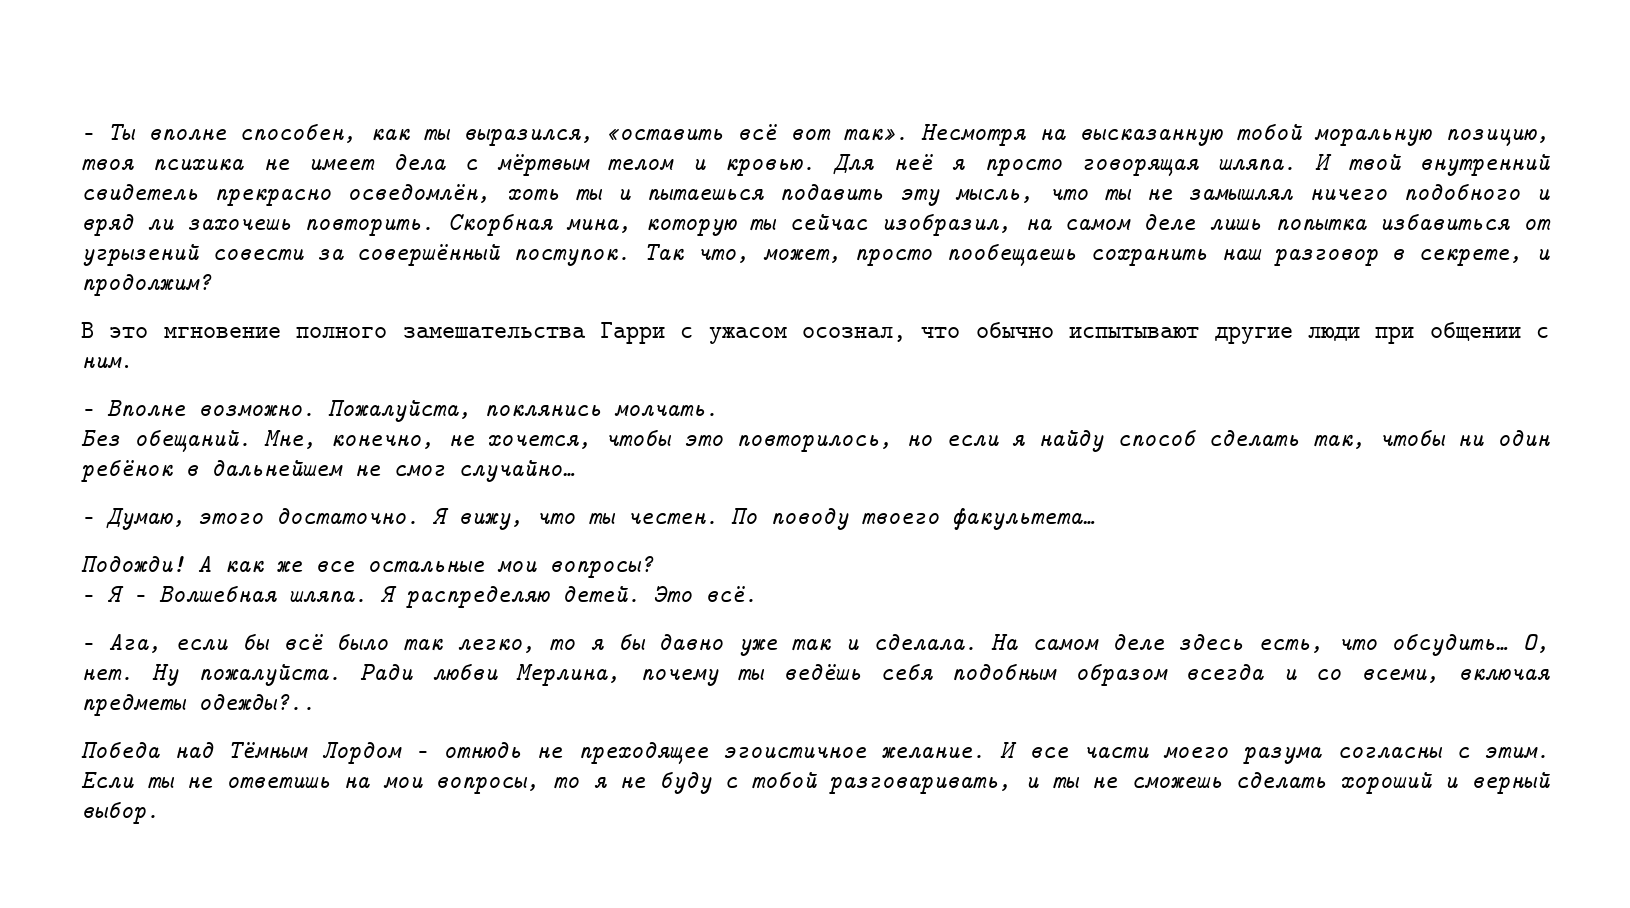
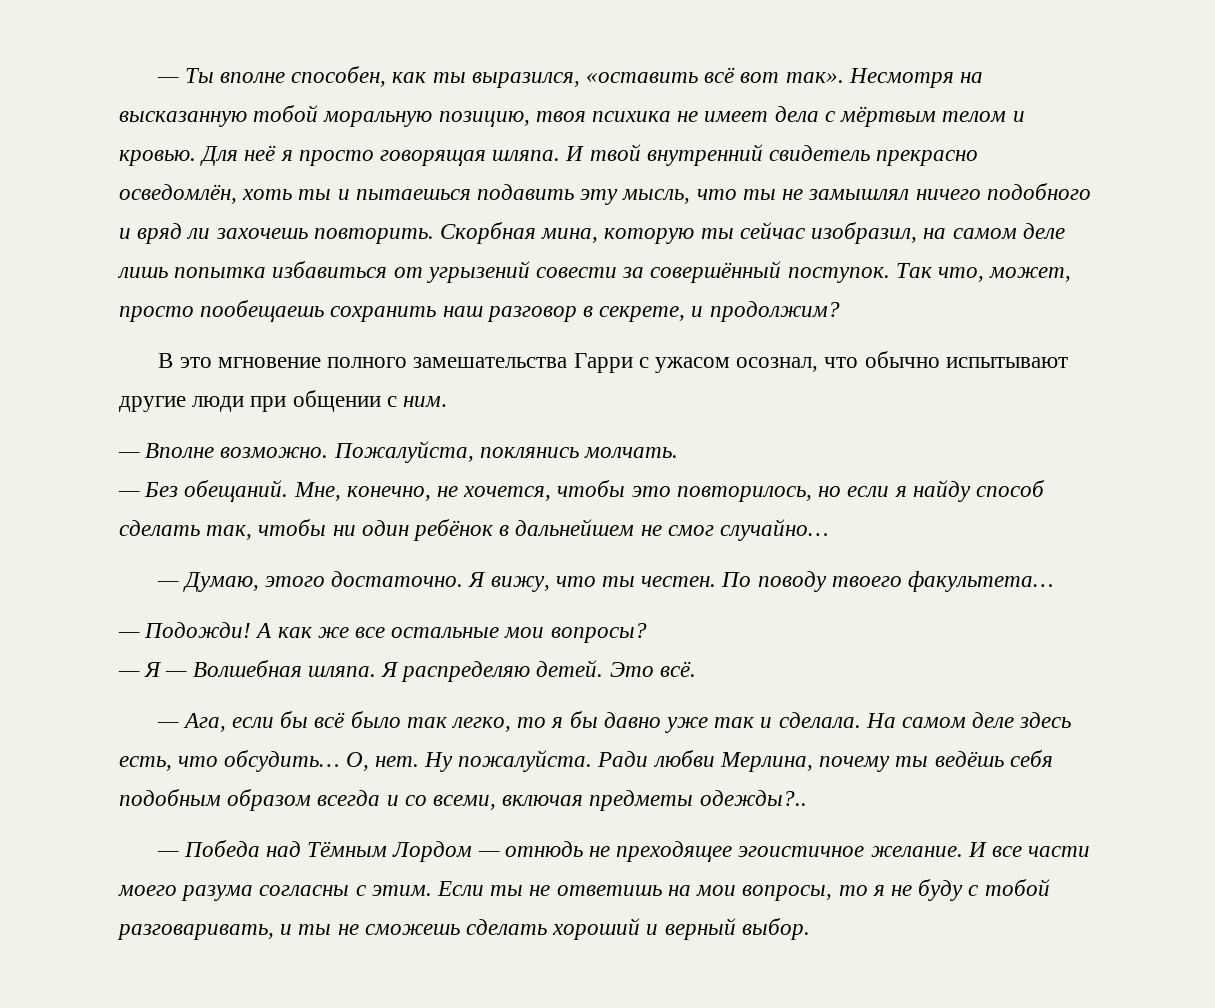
(718, 411) none -> [118,491,140,497] —
(1095, 519) none -> [118,632,140,638] —
(315, 702) none -> [157,851,180,857] —

